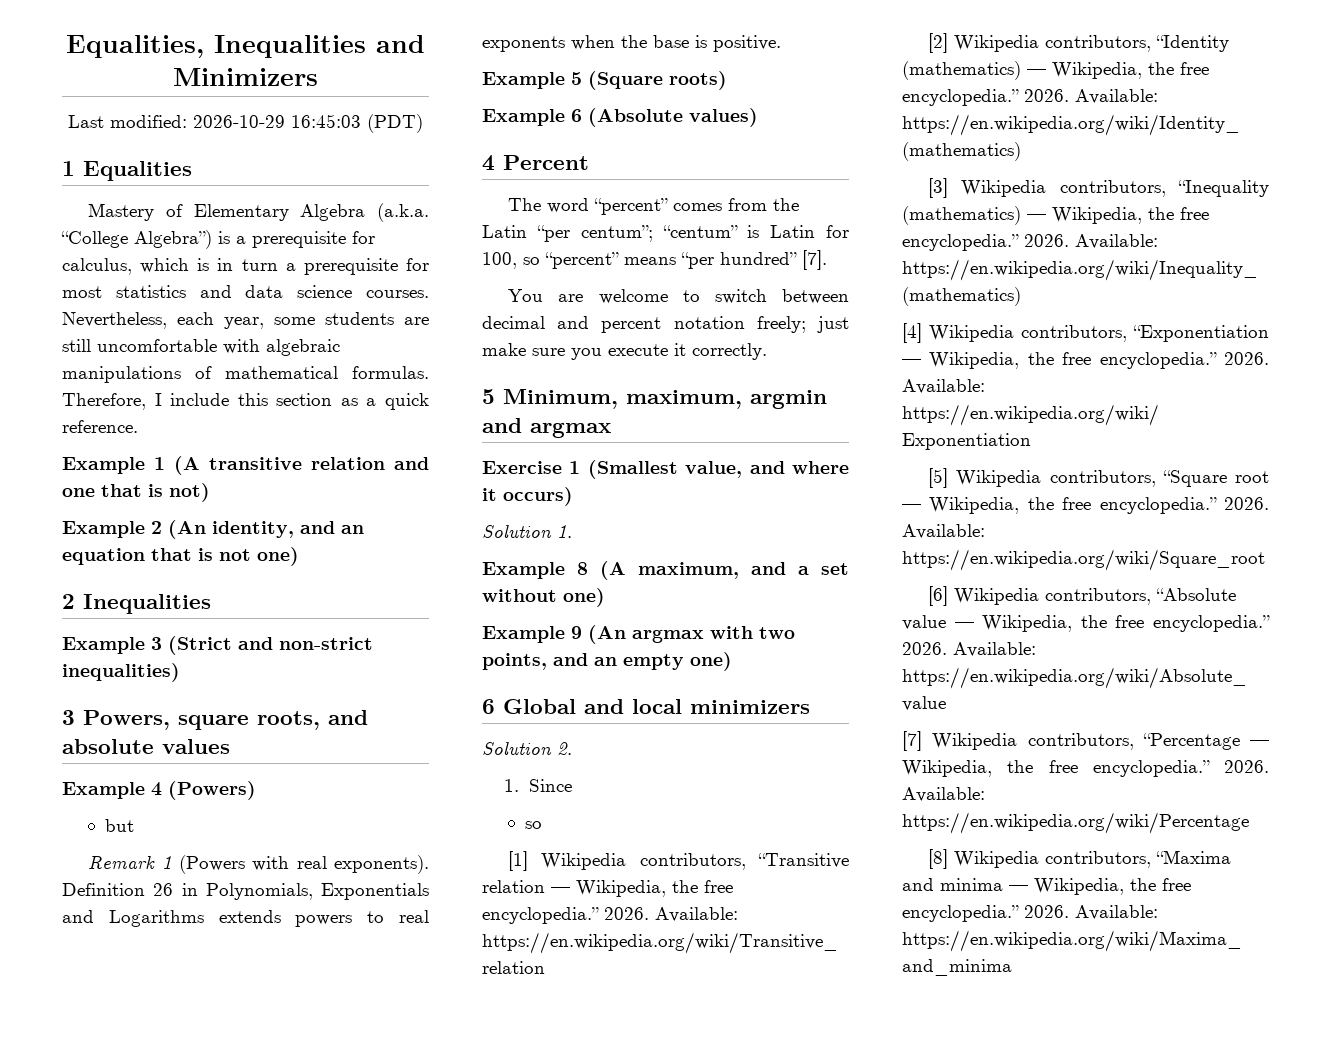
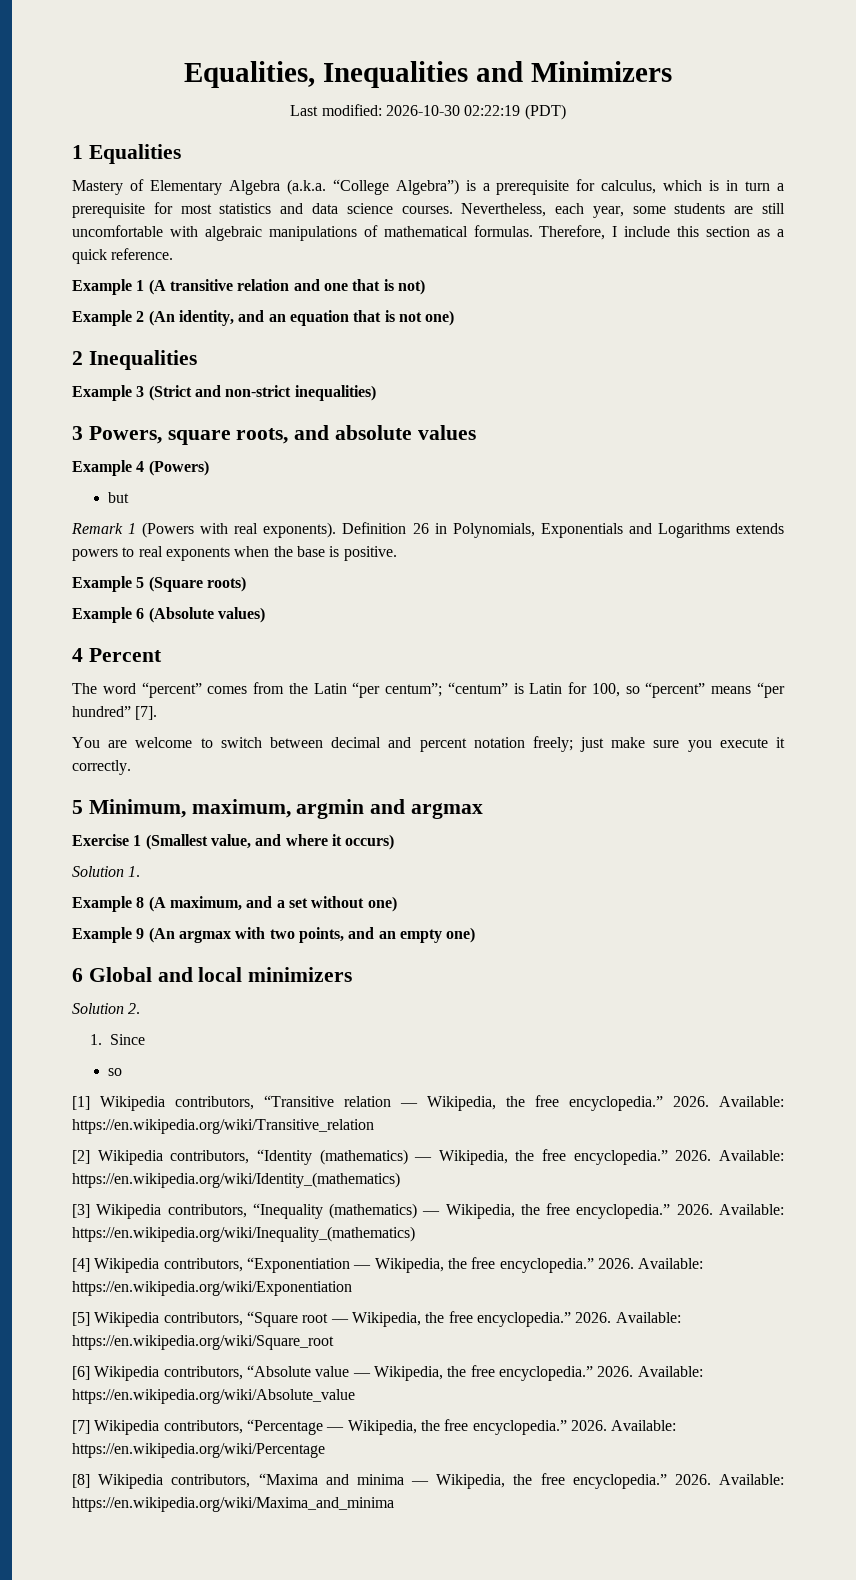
[193,114,361,128] 2026-10-29 16:45:03 -> [386,105,521,116] 2026-10-30 02:22:19

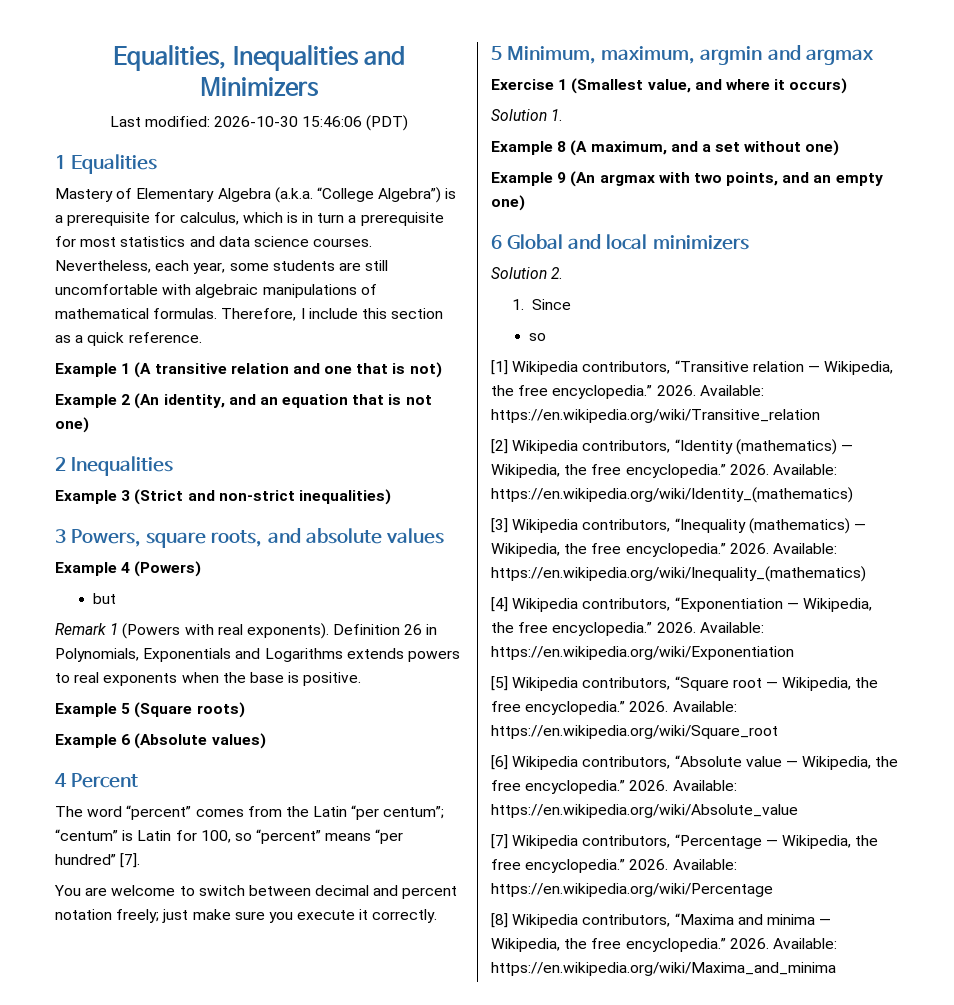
[464,105,521,116] 02:22:19 -> [302,116,363,127] 15:46:06

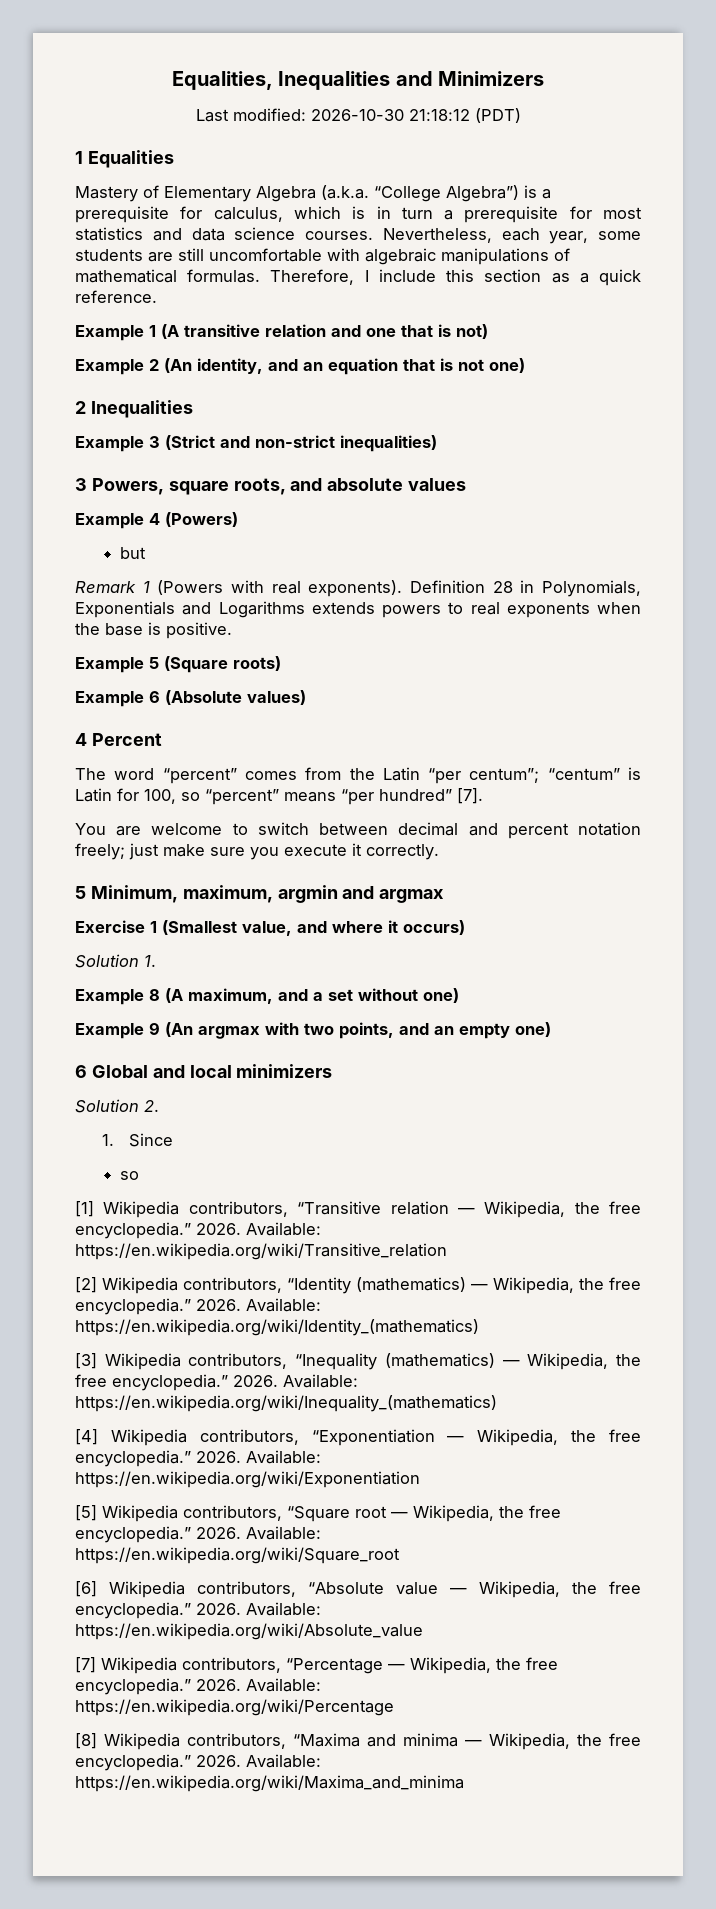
[302,116,363,127] 15:46:06 -> [408,109,470,121] 21:18:12
[404,624,423,635] 26 -> [492,581,513,593] 28

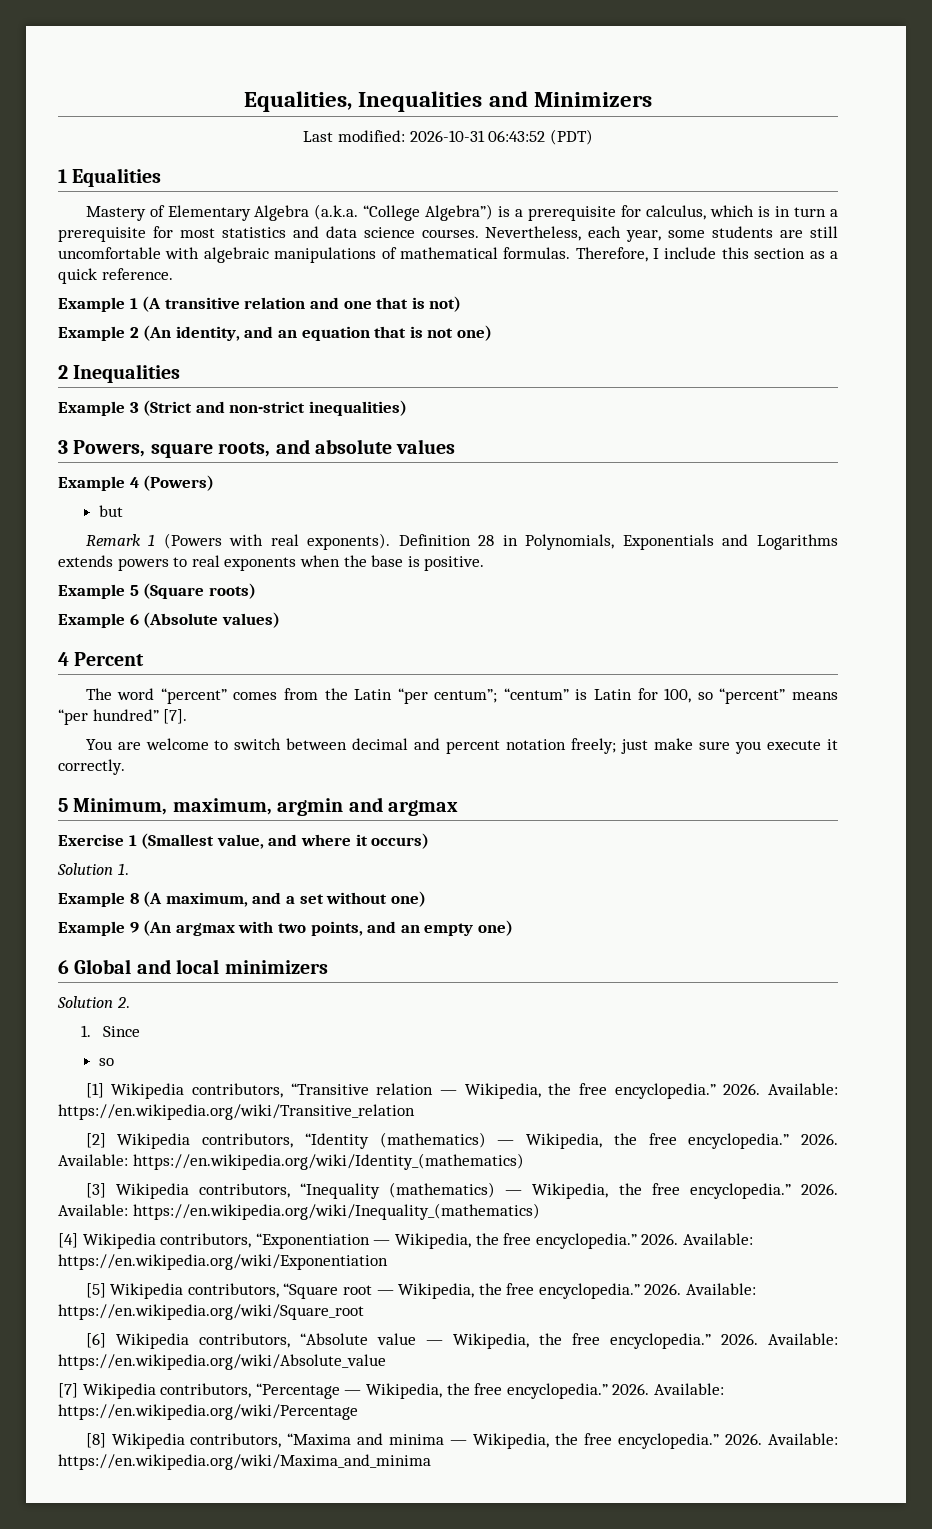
[310,109,470,121] 2026-10-30 21:18:12 -> [409,130,546,142] 2026-10-31 06:43:52

